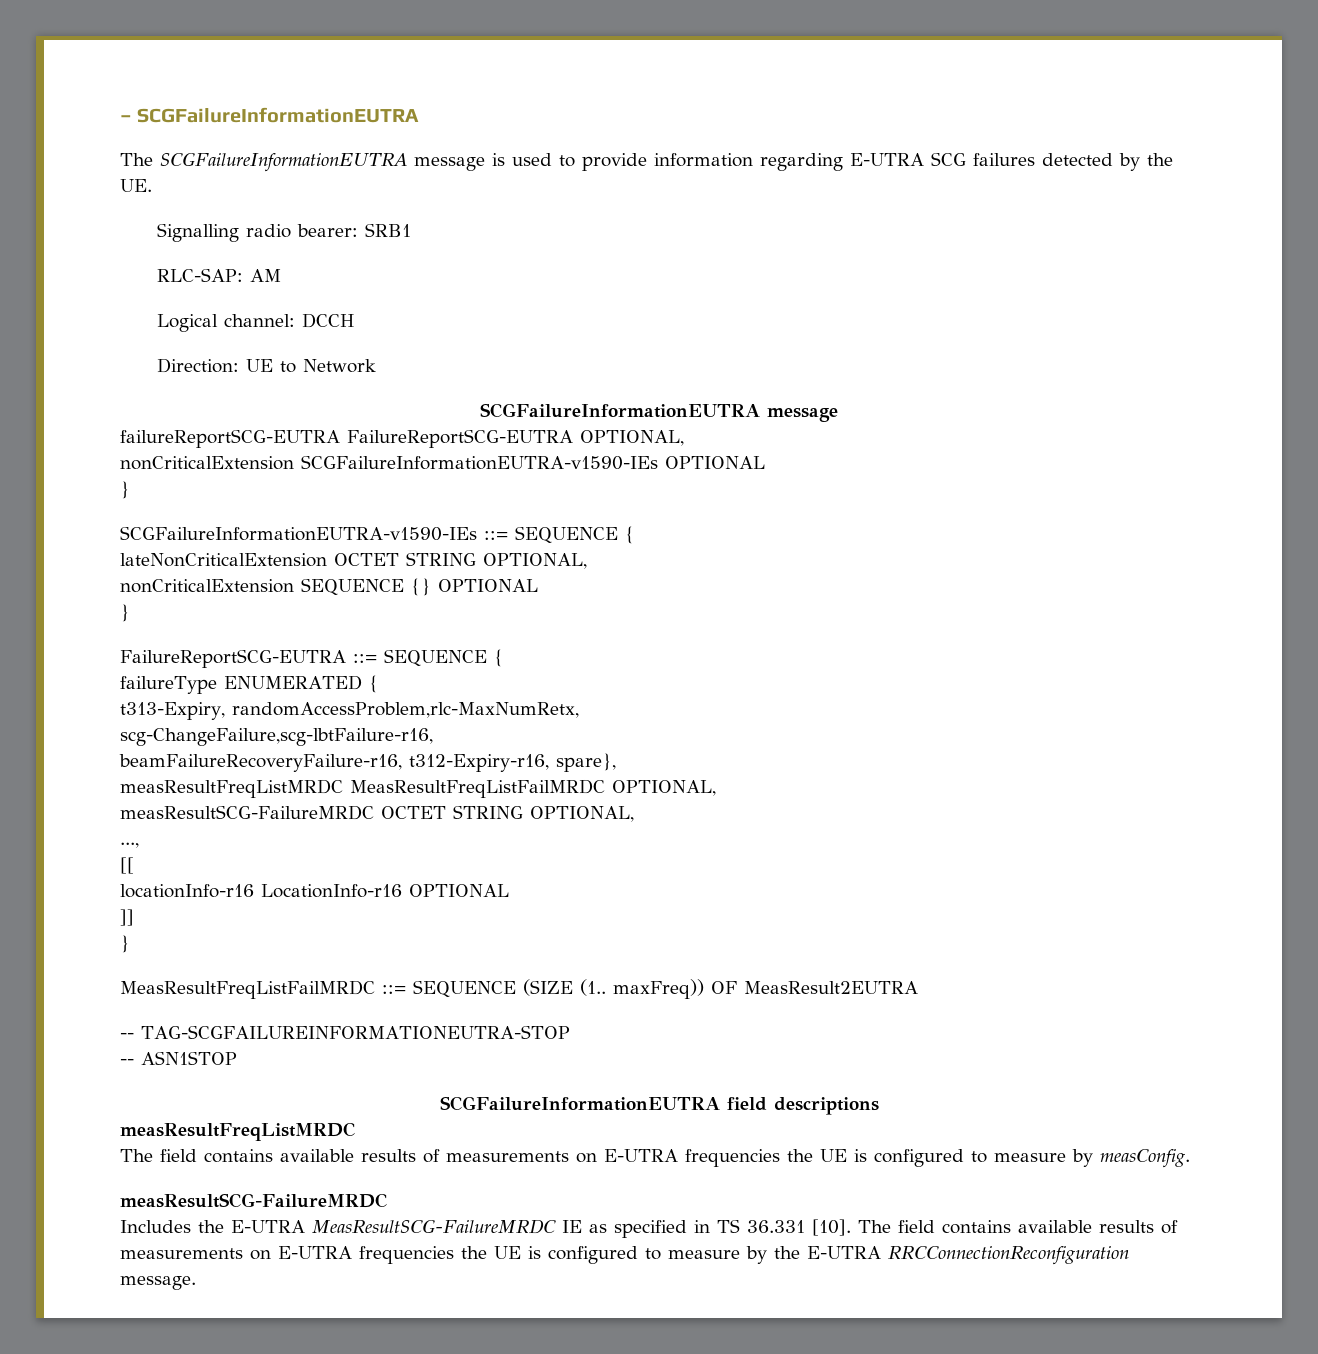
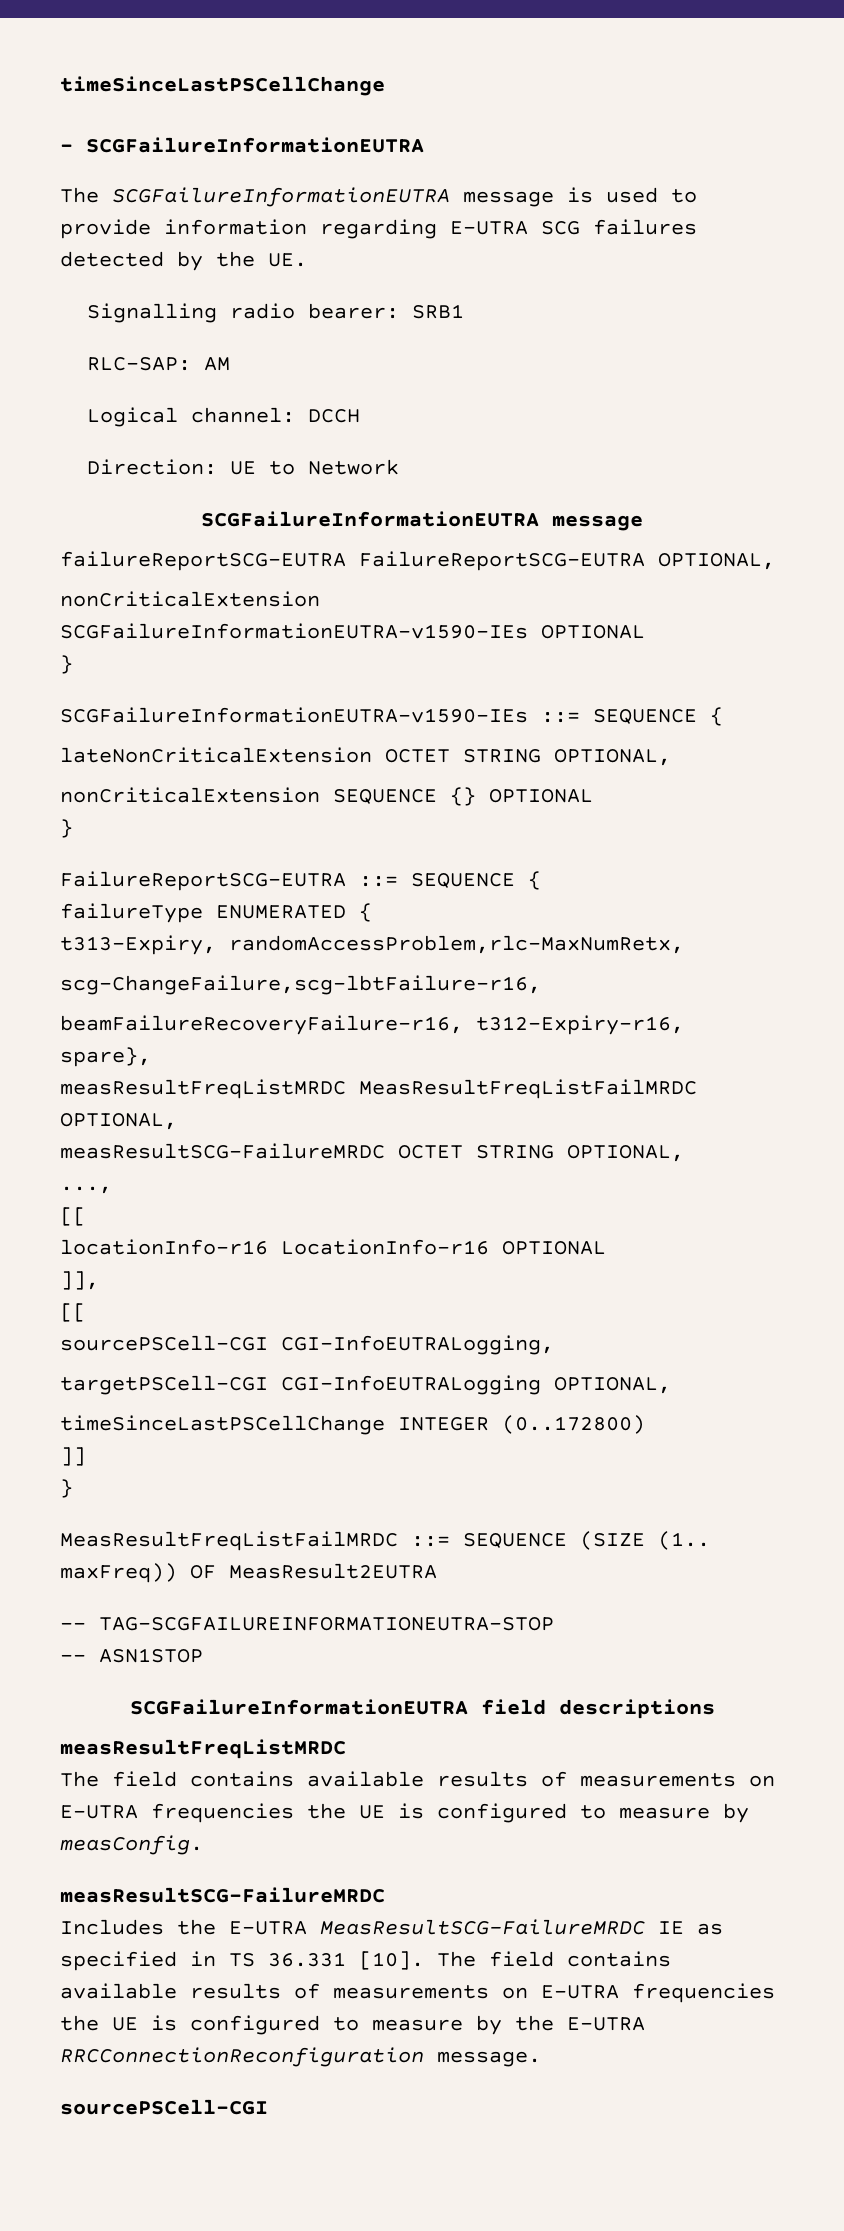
(120, 118) none -> [60,76,385,96] timeSinceLastPSCellChange //
(509, 890) none -> [60,1271,99,1290] [60,1303,86,1322] [60,1335,554,1355] [60,1375,671,1395] [60,1415,645,1435] // ]], // [[ // sourcePSCell-CGI CGI-InfoEUTRALogging, // targetPSCell-CGI CGI-InfoEUTRALogging OPTIONAL, // timeSinceLastPSCellChange INTEGER (0..172800)
(196, 1283) none -> [60,2099,268,2115] // sourcePSCell-CGI

